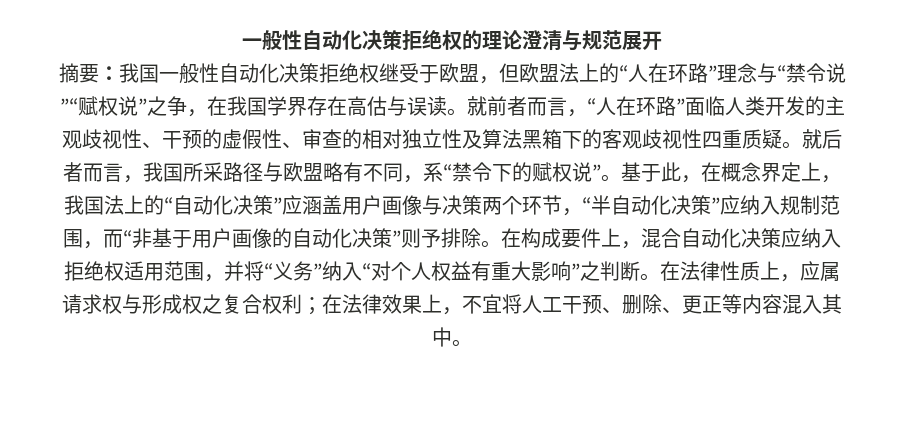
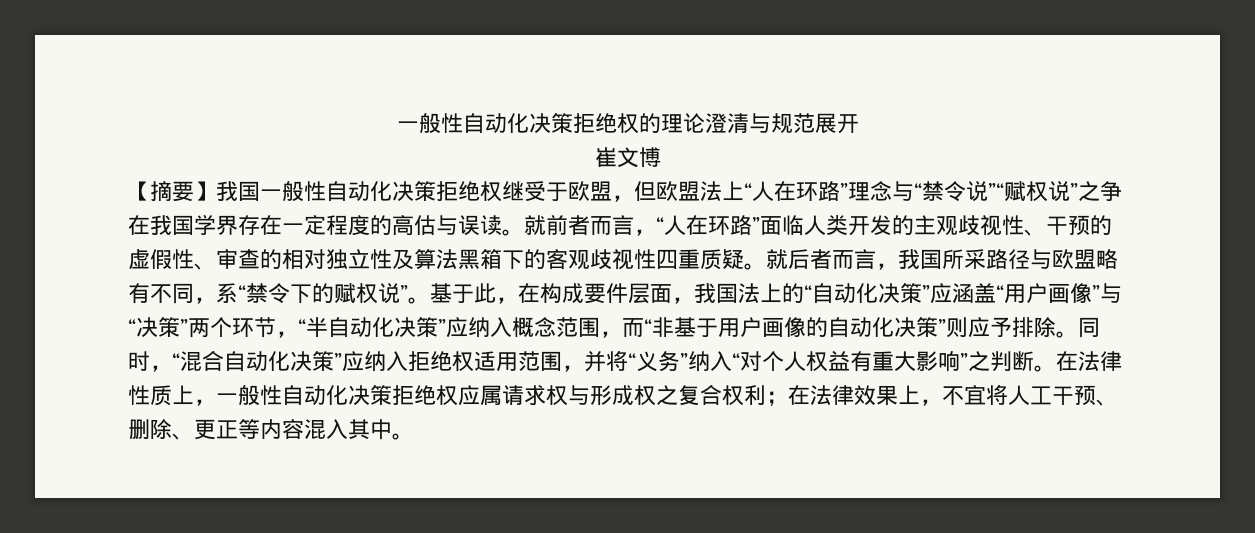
[58,63,119,83] 摘要： -> [594,147,661,168] [128,181,216,202] 崔文博 // 【摘要】
[598,63,619,83] 的 -> (744, 191) none
[186,109,207,117] ， -> (1122, 191) none
(347, 106) none -> [282,215,392,236] 一定程度的
[721,162,821,182] 概念界定上 -> [540,283,672,304] 构成要件层面
[342,195,482,215] 用户画像与决策 -> [996,283,1122,303] [128,317,188,337] “用户画像”与“决策”
[780,195,820,215] 规制 -> [512,317,556,337] 概念
(421, 238) none -> [968,317,990,338] 应
[501,228,641,249] 在构成要件上， -> [1078,317,1100,338] [128,351,180,372] 同时，“
(781, 238) none -> [334,353,342,369] ”
(800, 278) none -> [216,385,458,406] 一般性自动化决策拒绝权

